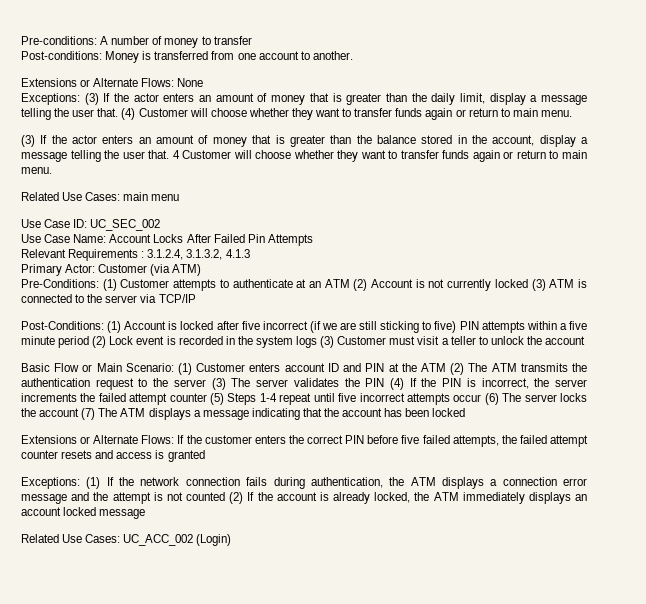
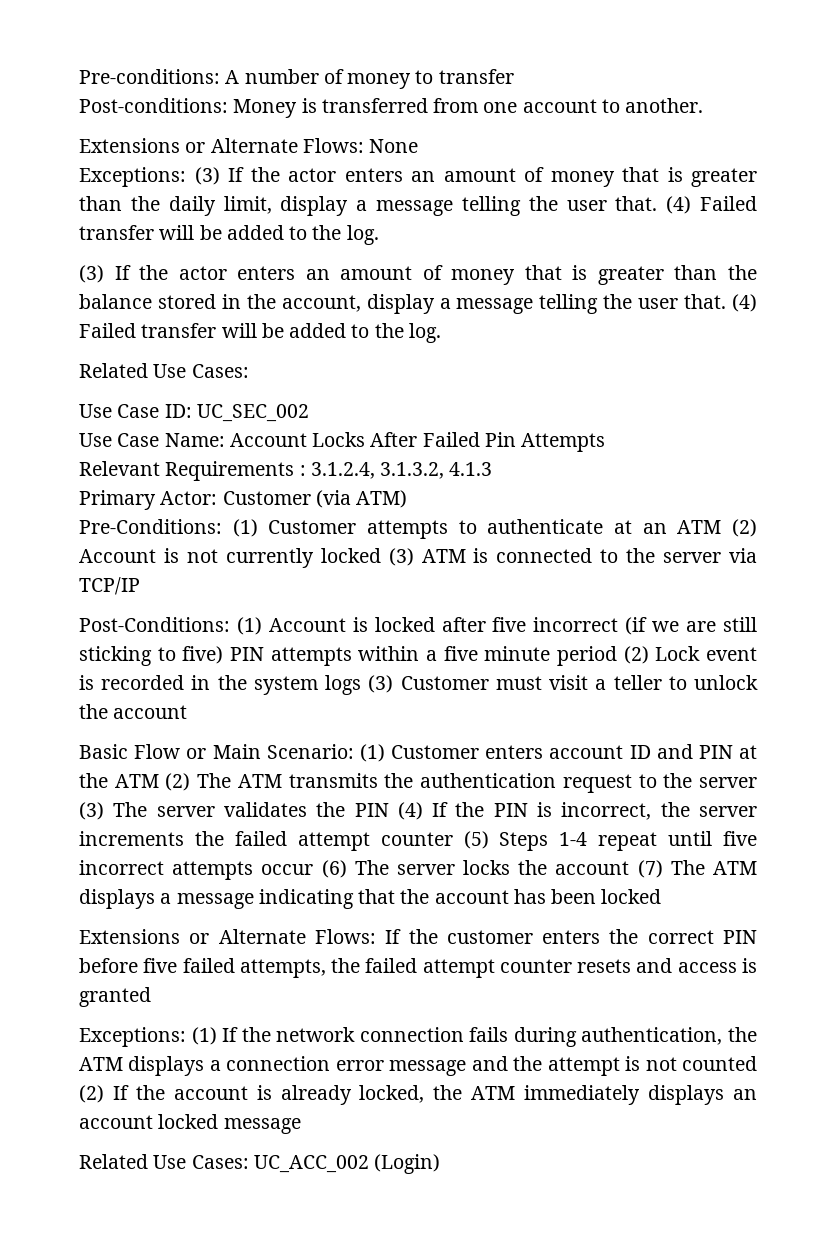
[138,108,572,120] Customer will choose whether they want to transfer funds again or return to main menu. -> [700,196,757,211] [79,225,379,245] Failed transfer will be added to the log.
[172,150,587,162] [21,167,52,174] [21,192,180,201] 4 Customer will choose whether they want to transfer funds again or return to main menu. // Related Use Cases: main menu -> [731,294,757,312] [79,323,441,343] [79,363,249,378] (4) Failed transfer will be added to the log. // Related Use Cases:

